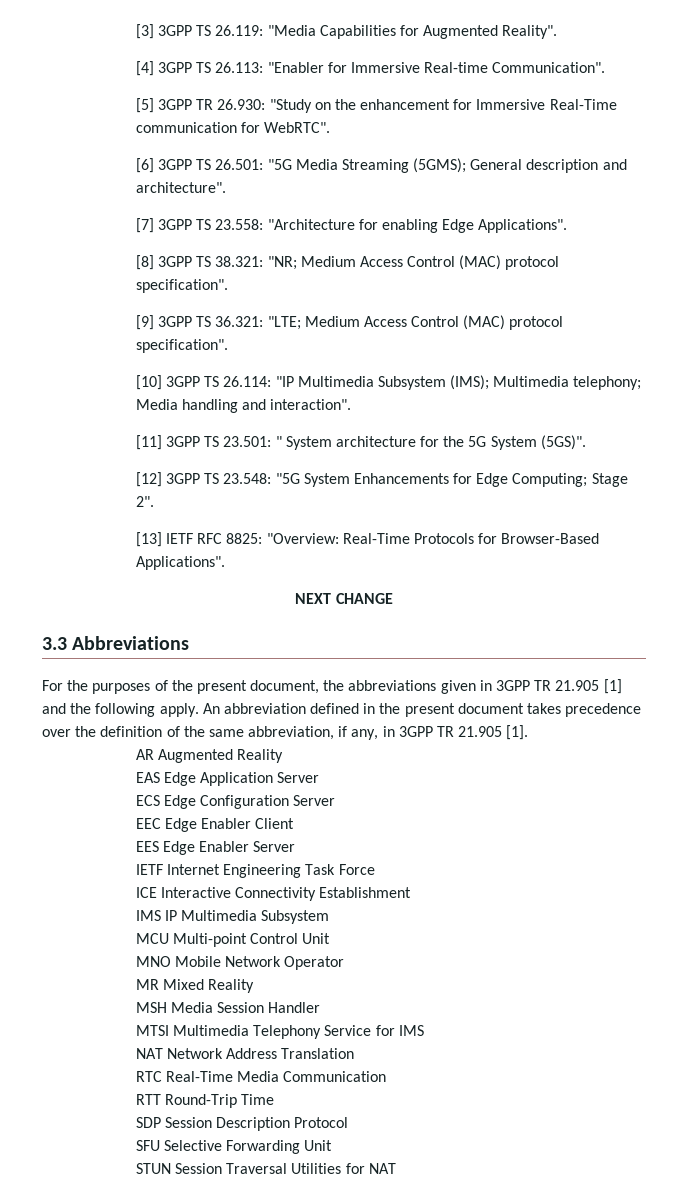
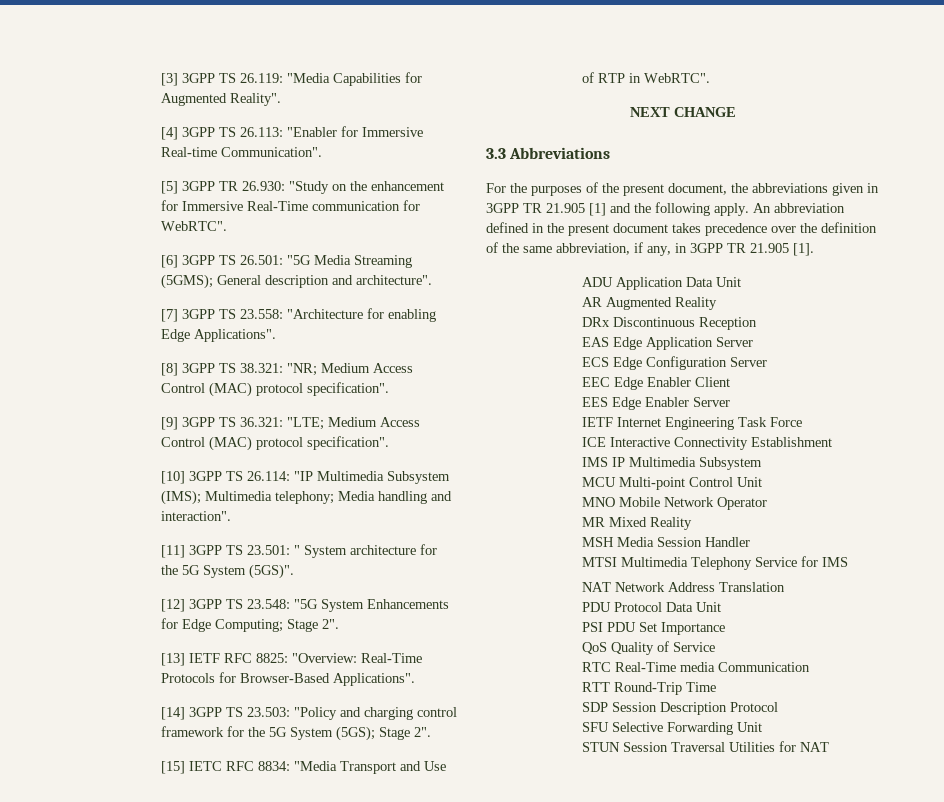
(225, 563) none -> [161,707,458,720] [161,726,432,741] [161,761,447,774] [582,72,711,83] // [14] 3GPP TS 23.503: "Policy and charging control framework for the 5G System (5GS); Stage 2". // [15] IETC RFC 8834: "Media Transport and Use of RTP in WebRTC".
(529, 732) none -> [582,277,742,290] // ADU Application Data Unit
(284, 756) none -> [582,317,758,330] // DRx Discontinuous Reception
(355, 1053) none -> [582,602,722,612] [582,622,726,635] [582,641,716,655] // PDU Protocol Data Unit // PSI PDU Set Importance // QoS Quality of Service
[237,1071,280,1082] Media -> [680,662,716,672] media

